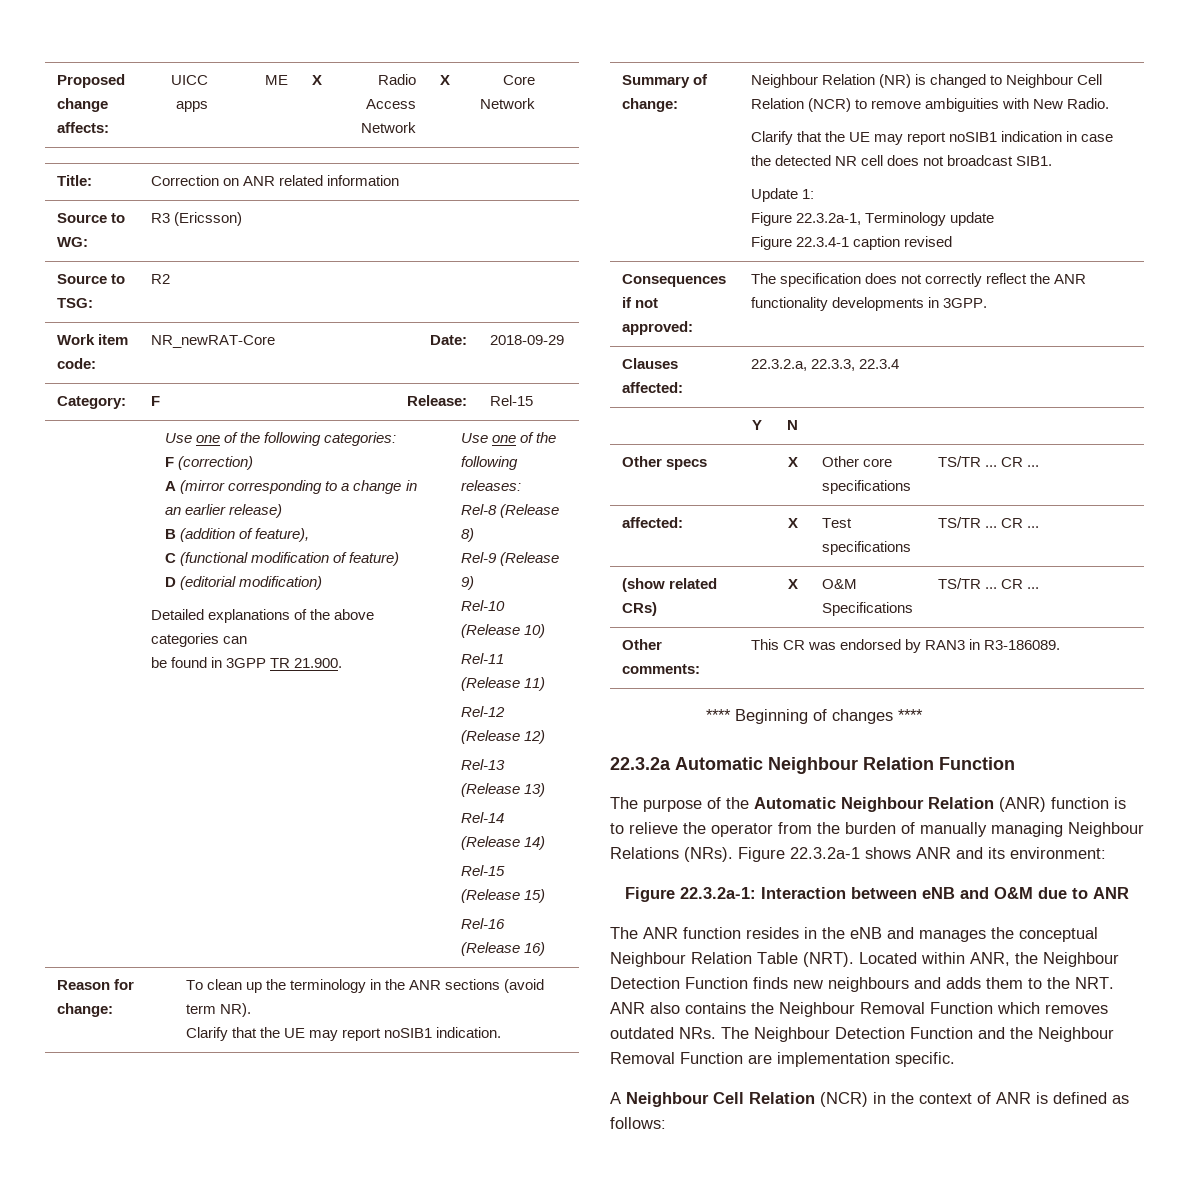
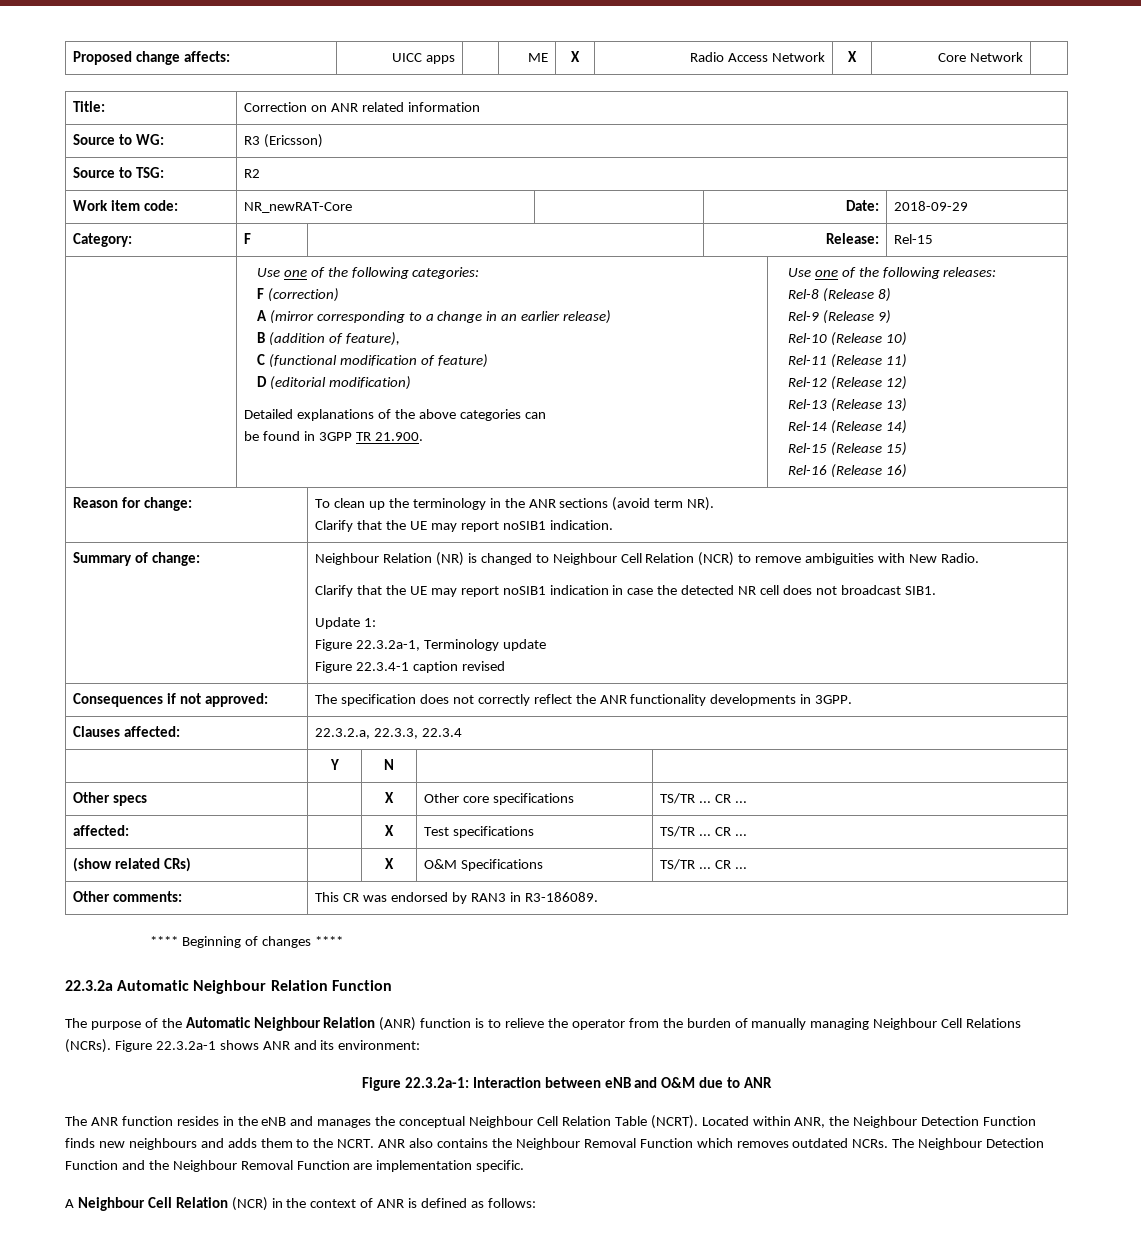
[610,847,733,862] Relations (NRs). -> [941,1018,1022,1028] [65,1039,111,1053] Cell Relations (NCRs).
(686, 959) none -> [536,1116,558,1126] Cell
[803,952,854,967] (NRT). -> [650,1115,698,1129] (NCRT).
[1075,977,1114,989] NRT. -> [337,1139,375,1148] NCRT.
[679,1027,716,1039] NRs. -> [852,1139,889,1148] NCRs.

